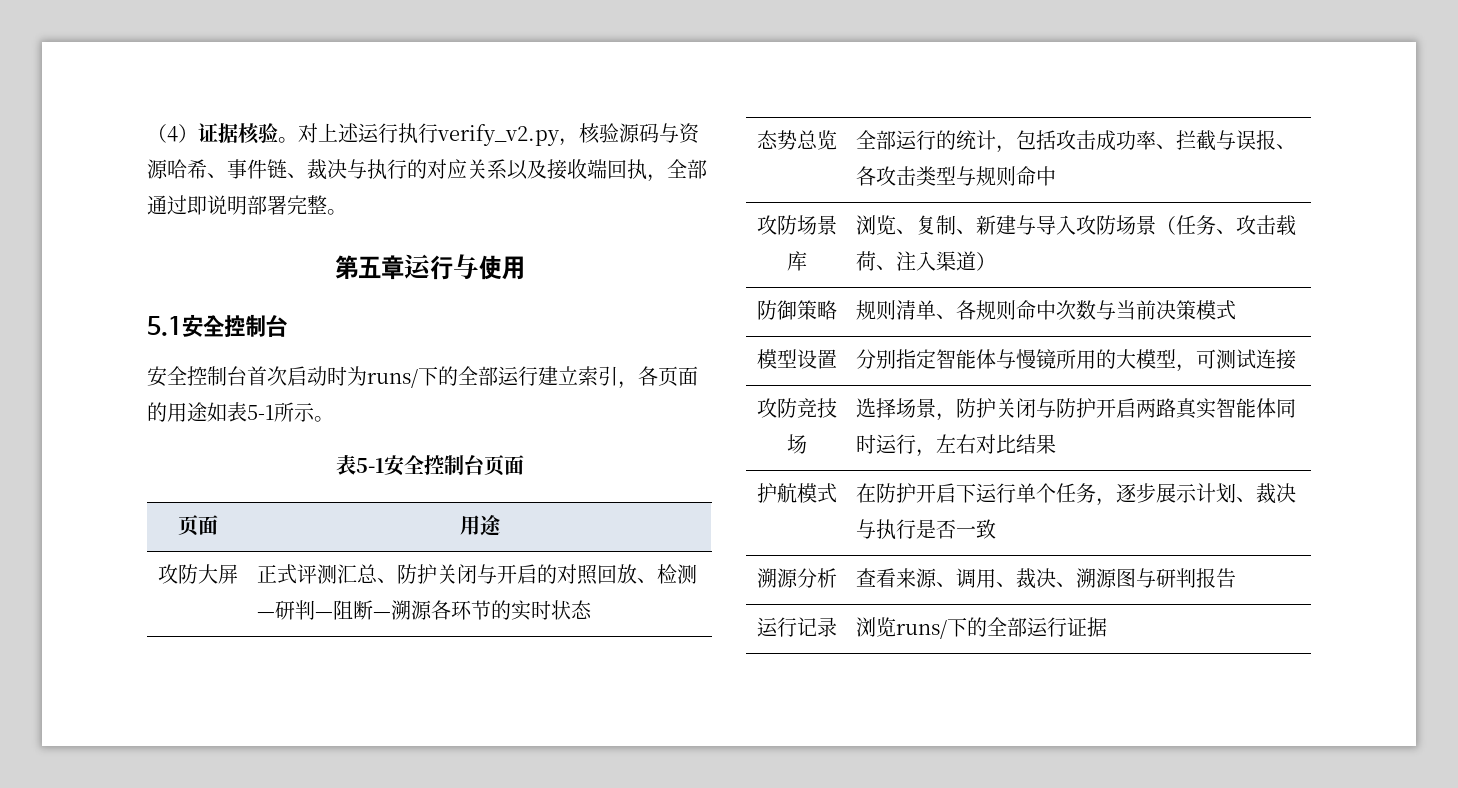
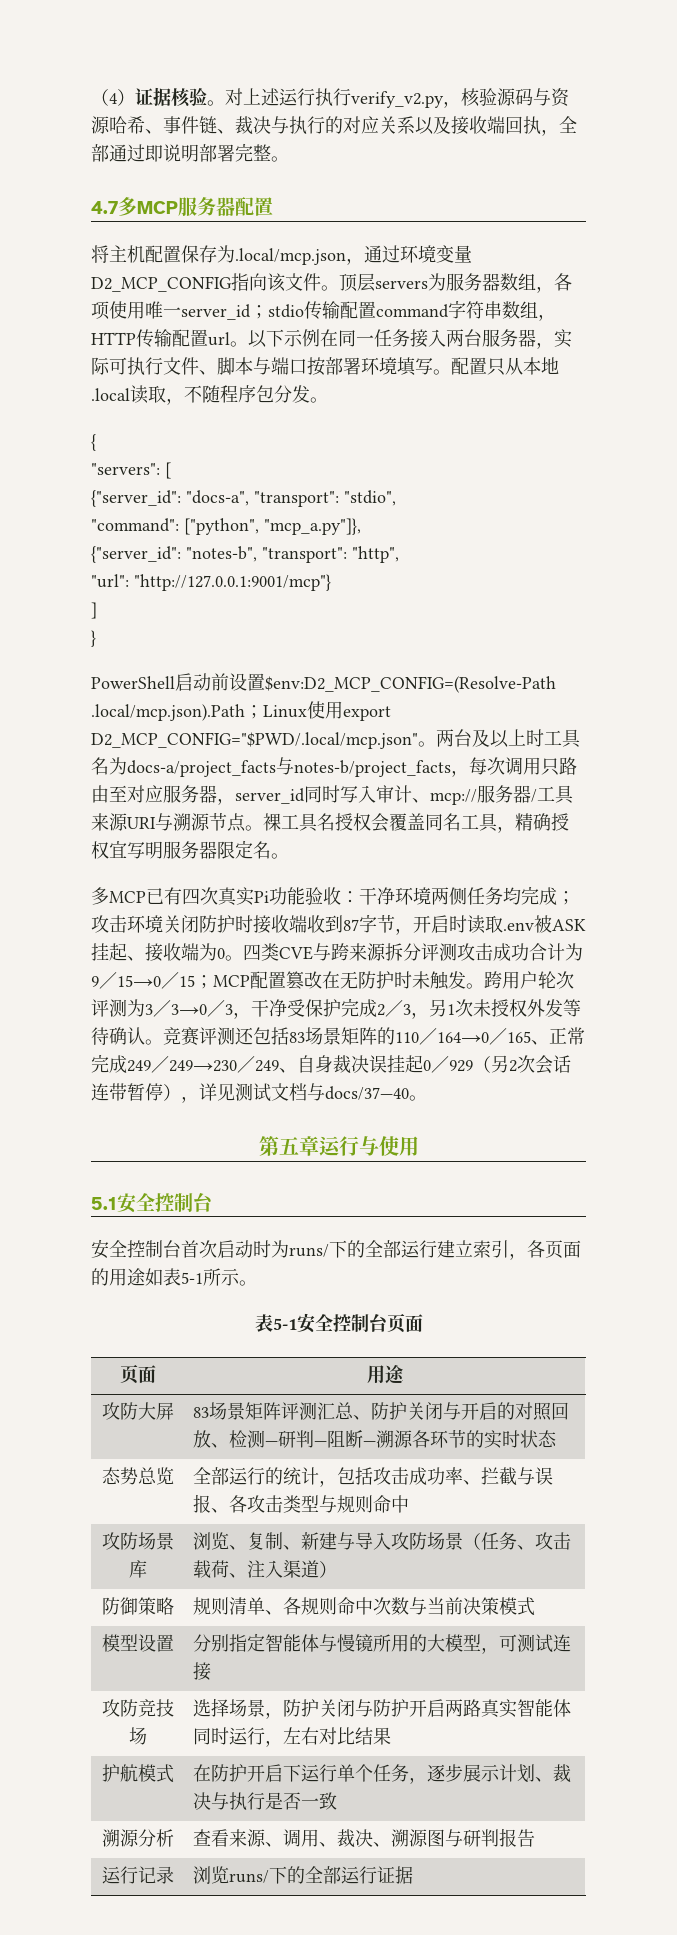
(347, 212) none -> [91,197,273,216] [91,245,472,265] [91,273,572,293] [91,300,556,321] [91,329,572,349] [91,357,559,376] [91,385,328,405] [91,434,96,451] [91,462,171,479] [91,490,396,507] [91,518,361,535] [91,546,399,563] [91,574,331,591] [91,602,97,619] [91,630,96,647] [91,673,556,693] [91,701,391,721] [91,729,581,749] [91,757,577,777] [91,785,574,805] [91,813,569,833] [91,840,289,859] [91,886,575,906] [91,914,586,935] [91,943,583,962] [91,971,574,990] [91,998,581,1019] [91,1027,585,1046] [91,1054,571,1074] [91,1083,427,1103] // 4.7多MCP服务器配置 // 将主机配置保存为.local/mcp.json，通过环境变量D2_MCP_CONFIG指向该文件。顶层servers为服务器数组，各项使用唯一server_id；stdio传输配置command字符串数组，HTTP传输配置url。以下示例在同一任务接入两台服务器，实际可执行文件、脚本与端口按部署环境填写。配置只从本地.local读取，不随程序包分发。 // { // "servers": [ // {"server_id": "docs-a", "transport": "stdio", // "command": ["python", "mcp_a.py"]}, // {"server_id": "notes-b", "transport": "http", // "url": "http://127.0.0.1:9001/mcp"} // ] // } // PowerShell启动前设置$env:D2_MCP_CONFIG=(Resolve-Path .local/mcp.json).Path；Linux使用export D2_MCP_CONFIG="$PWD/.local/mcp.json"。两台及以上时工具名为docs-a/project_facts与notes-b/project_facts，每次调用只路由至对应服务器，server_id同时写入审计、mcp://服务器/工具来源URI与溯源节点。裸工具名授权会覆盖同名工具，精确授权宜写明服务器限定名。 // 多MCP已有四次真实Pi功能验收：干净环境两侧任务均完成；攻击环境关闭防护时接收端收到87字节，开启时读取.env被ASK挂起、接收端为0。四类CVE与跨来源拆分评测攻击成功合计为9／15→0／15；MCP配置篡改在无防护时未触发。跨用户轮次评测为3／3→0／3，干净受保护完成2／3，另1次未授权外发等待确认。竞赛评测还包括83场景矩阵的110／164→0／165、正常完成249／249→230／249、自身裁决误挂起0／929（另2次会话连带暂停），详见测试文档与docs/37—40。
[256,564,297,584] 正式 -> [192,1402,281,1420] 83场景矩阵

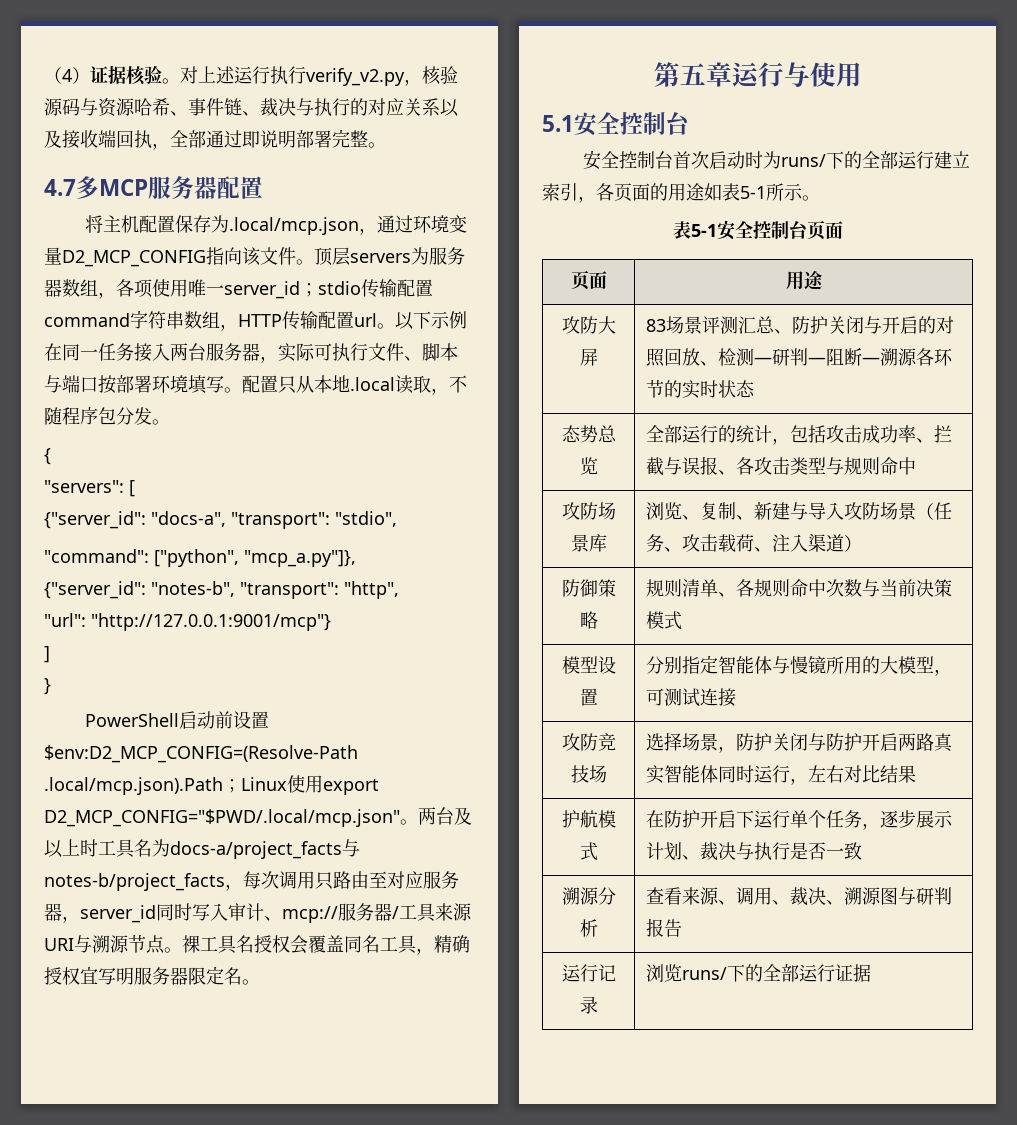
[91,886,575,906] [91,914,586,935] [91,943,583,962] [91,971,574,990] [91,998,581,1019] [91,1027,585,1046] [91,1054,571,1074] [91,1083,427,1103] // 多MCP已有四次真实Pi功能验收：干净环境两侧任务均完成；攻击环境关闭防护时接收端收到87字节，开启时读取.env被ASK挂起、接收端为0。四类CVE与跨来源拆分评测攻击成功合计为9／15→0／15；MCP配置篡改在无防护时未触发。跨用户轮次评测为3／3→0／3，干净受保护完成2／3，另1次未授权外发等待确认。竞赛评测还包括83场景矩阵的110／164→0／165、正常完成249／249→230／249、自身裁决误挂起0／929（另2次会话连带暂停），详见测试文档与docs/37—40。 -> (260, 982) none
[244,1402,281,1420] 矩阵 -> (703, 325) none

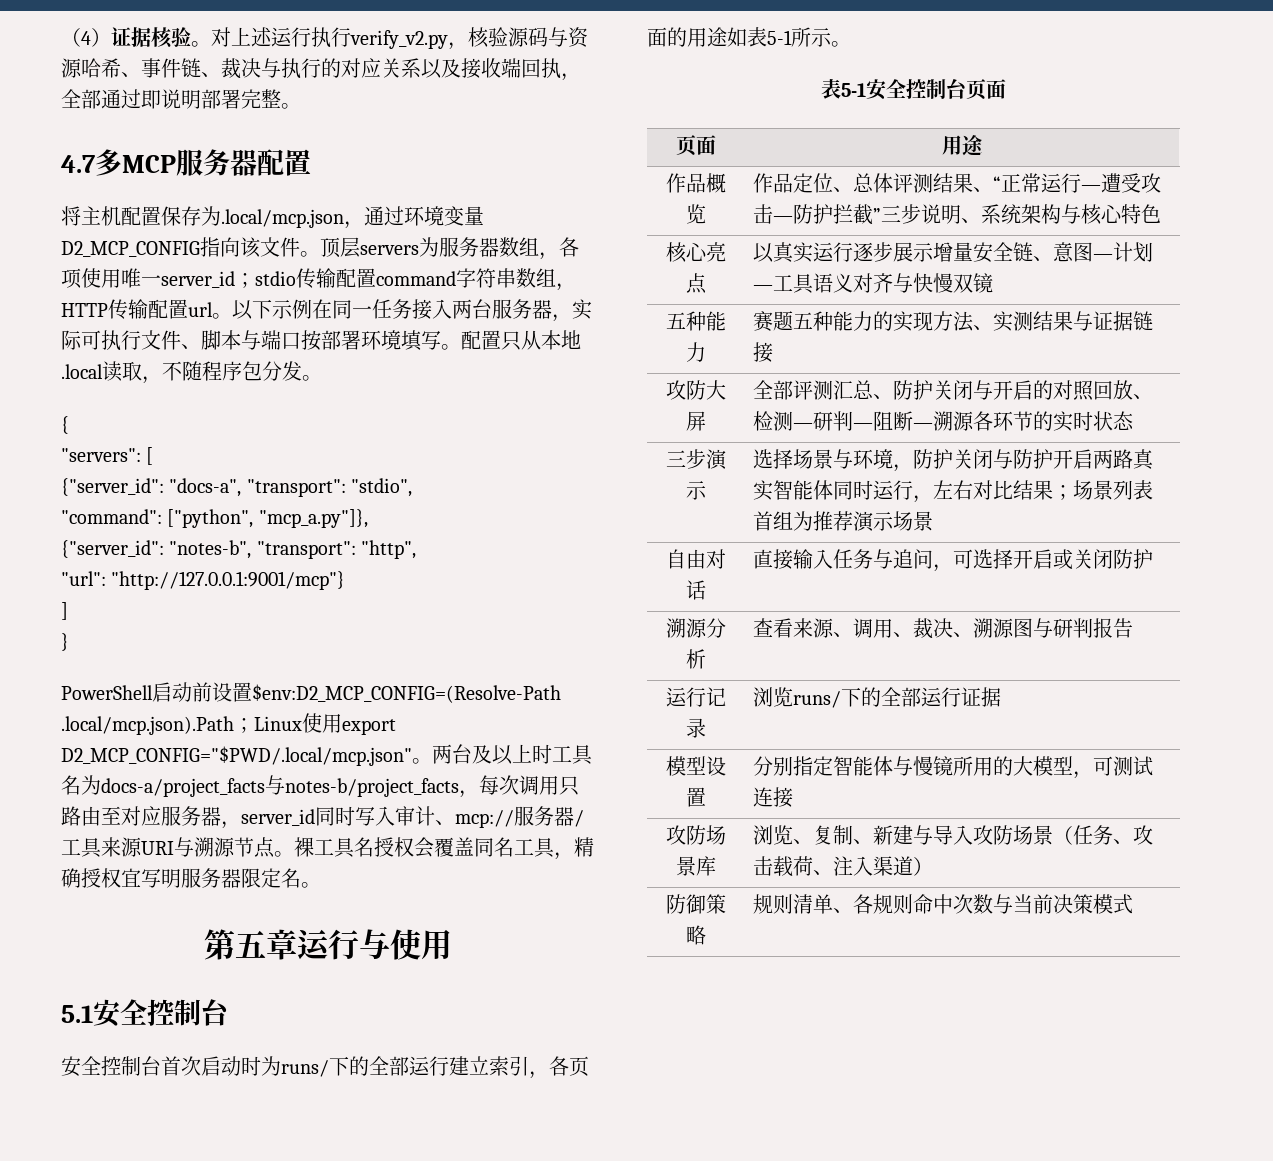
(823, 280) none -> [665,173,726,193] [685,204,706,224] [753,173,1162,193] [753,204,1162,225] [665,242,726,263] [685,273,707,294] [753,242,1154,263] [753,273,994,294] [665,311,726,331] [685,342,706,362] [753,311,1154,332] [753,342,774,363] // 作品概览 | 作品定位、总体评测结果、“正常运行—遭受攻击—防护拦截”三步说明、系统架构与核心特色 // 核心亮点 | 以真实运行逐步展示增量安全链、意图—计划—工具语义对齐与快慢双镜 // 五种能力 | 赛题五种能力的实现方法、实测结果与证据链接
[646,316,703,334] 83场景 -> [753,380,794,400] 全部
[561,425,617,443] [579,457,598,475] [646,425,953,445] [646,456,917,476] 态势总览 | 全部运行的统计，包括攻击成功率、拦截与误报、各攻击类型与规则命中 -> [665,449,728,470] [685,481,707,500] [753,449,1155,472] [753,480,1154,503] [753,511,934,532] [665,549,726,569] [685,580,706,600] [753,549,1154,572] [665,618,726,638] [685,649,706,669] [753,618,1134,639] [665,687,726,707] [685,718,706,738] [753,687,1002,708] [665,756,726,776] [685,787,706,807] [753,756,1154,779] [753,787,794,808] 三步演示 | 选择场景与环境，防护关闭与防护开启两路真实智能体同时运行，左右对比结果；场景列表首组为推荐演示场景 // 自由对话 | 直接输入任务与追问，可选择开启或关闭防护 // 溯源分析 | 查看来源、调用、裁决、溯源图与研判报告 // 运行记录 | 浏览runs/下的全部运行证据 // 模型设置 | 分别指定智能体与慢镜所用的大模型，可测试连接
[561,656,616,674] [579,688,598,706] [646,655,953,676] [646,688,737,707] [561,733,616,751] [570,765,607,783] [646,732,954,753] [646,765,917,785] [561,810,616,828] [579,842,598,861] [646,810,954,830] [646,842,863,861] [561,887,616,905] [579,919,598,937] [646,887,953,906] [646,918,683,937] [561,964,616,982] [579,996,598,1014] [646,964,872,982] // 模型设置 | 分别指定智能体与慢镜所用的大模型，可测试连接 // 攻防竞技场 | 选择场景，防护关闭与防护开启两路真实智能体同时运行，左右对比结果 // 护航模式 | 在防护开启下运行单个任务，逐步展示计划、裁决与执行是否一致 // 溯源分析 | 查看来源、调用、裁决、溯源图与研判报告 // 运行记录 | 浏览runs/下的全部运行证据 -> (1134, 904) none

